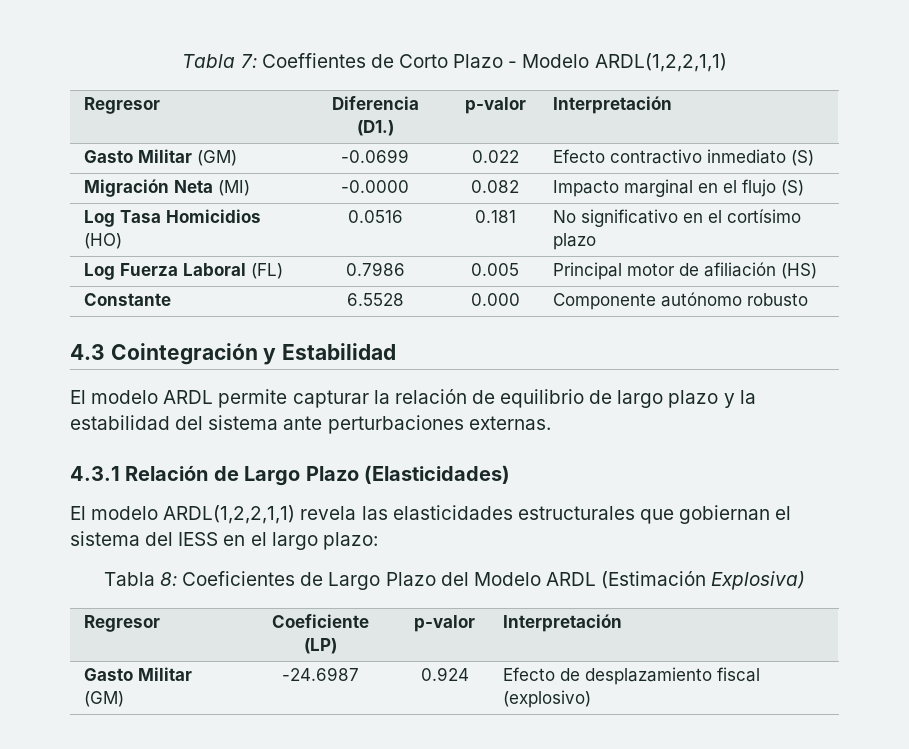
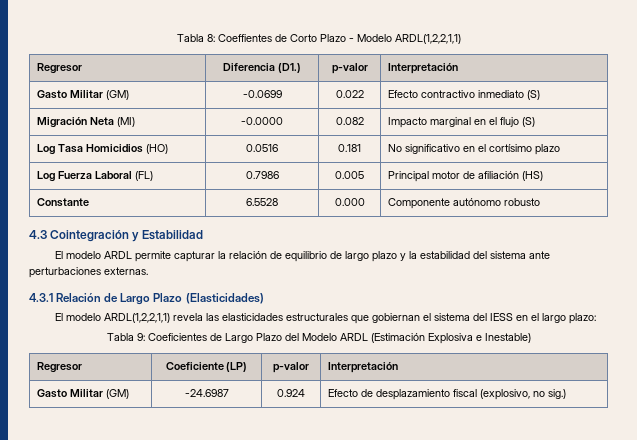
[182,54,257,68] Tabla 7: -> [176,34,215,42] Tabla 8:
[159,572,177,586] 8: -> [136,333,145,341] 9:
[711,571,806,590] Explosiva) -> [427,333,531,344] Explosiva e Inestable)
[502,690,591,708] (explosivo) -> [480,389,567,400] (explosivo, no sig.)

